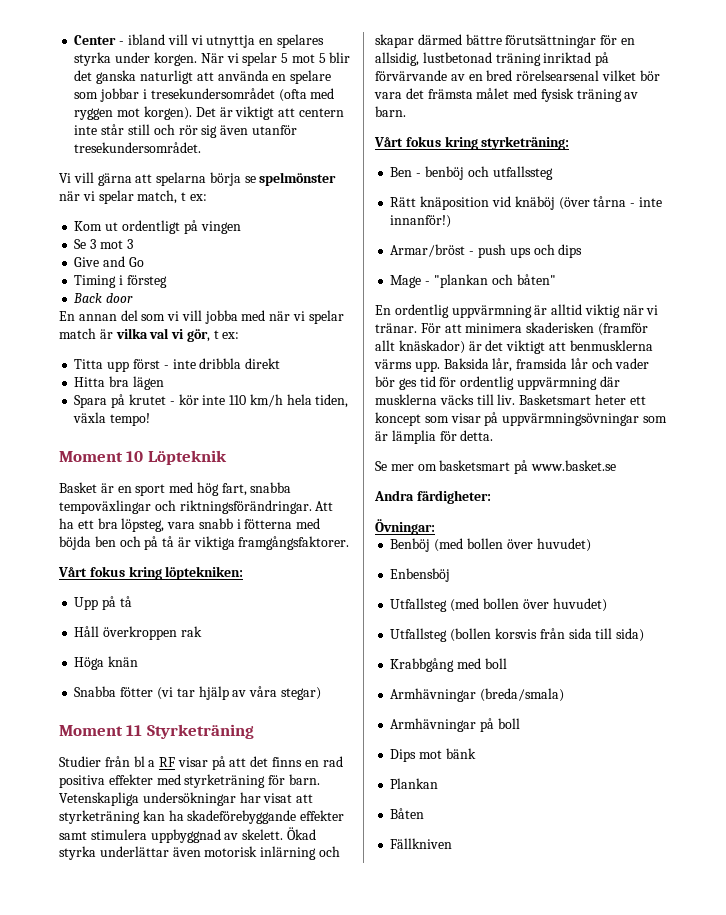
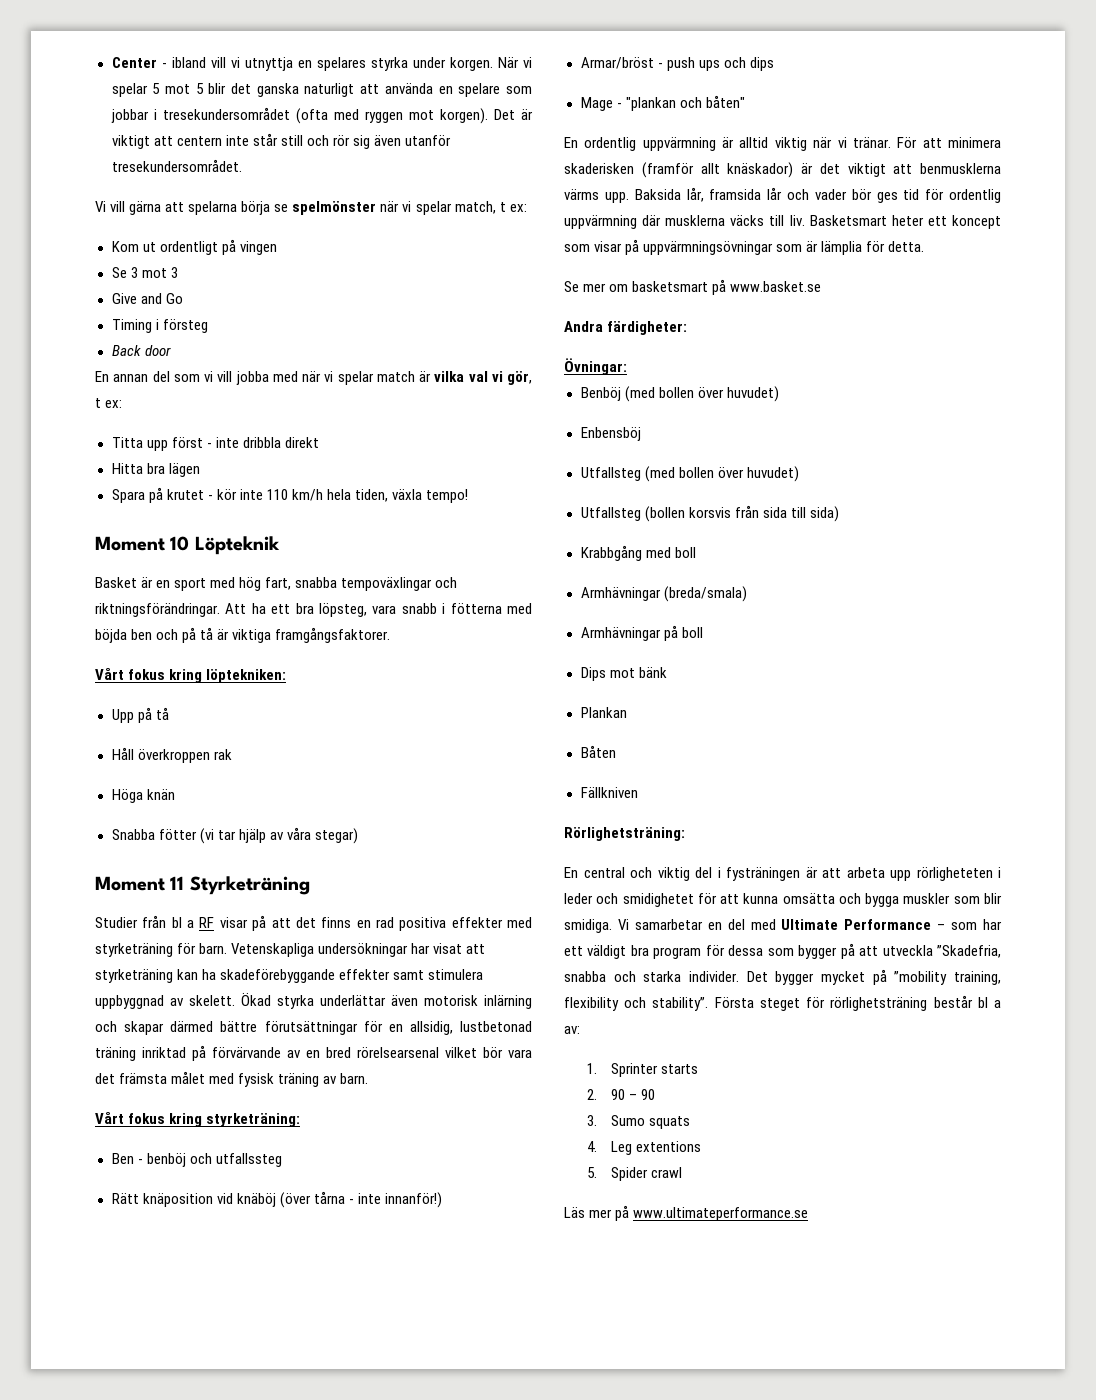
(453, 843) none -> [564,827,685,841] [564,867,1001,881] [564,893,1002,907] [564,919,1002,933] [564,943,1001,959] [564,969,1001,985] [564,995,1001,1011] [564,1026,580,1034] [587,1063,698,1077] [587,1089,655,1100] [587,1115,690,1129] [587,1141,701,1155] [587,1167,682,1181] [564,1205,809,1221] // Rörlighetsträning: // En central och viktig del i fysträningen är att arbeta upp rörligheteten i leder och smidighetet för att kunna omsätta och bygga muskler som blir smidiga. Vi samarbetar en del med Ultimate Performance – som har ett väldigt bra program för dessa som bygger på att utveckla ”Skadefria, snabba och starka individer. Det bygger mycket på ”mobility training, flexibility och stability”. Första steget för rörlighetsträning består bl a av: // 1. Sprinter starts // 2. 90 – 90 // 3. Sumo squats // 4. Leg extentions // 5. Spider crawl // Läs mer på www.ultimateperformance.se

